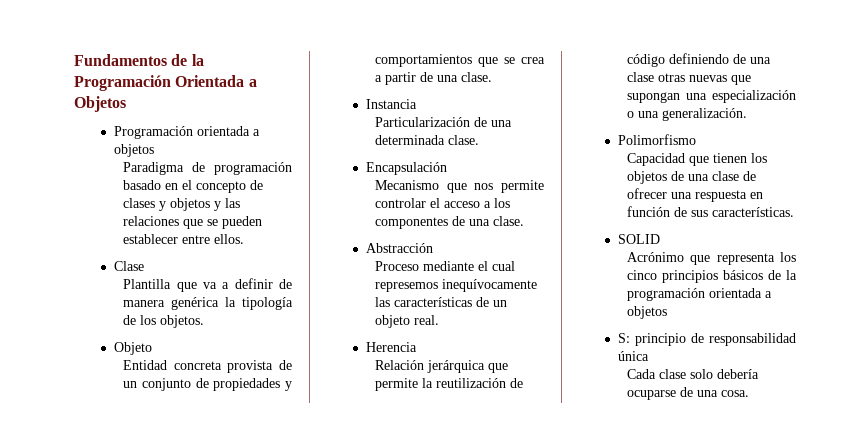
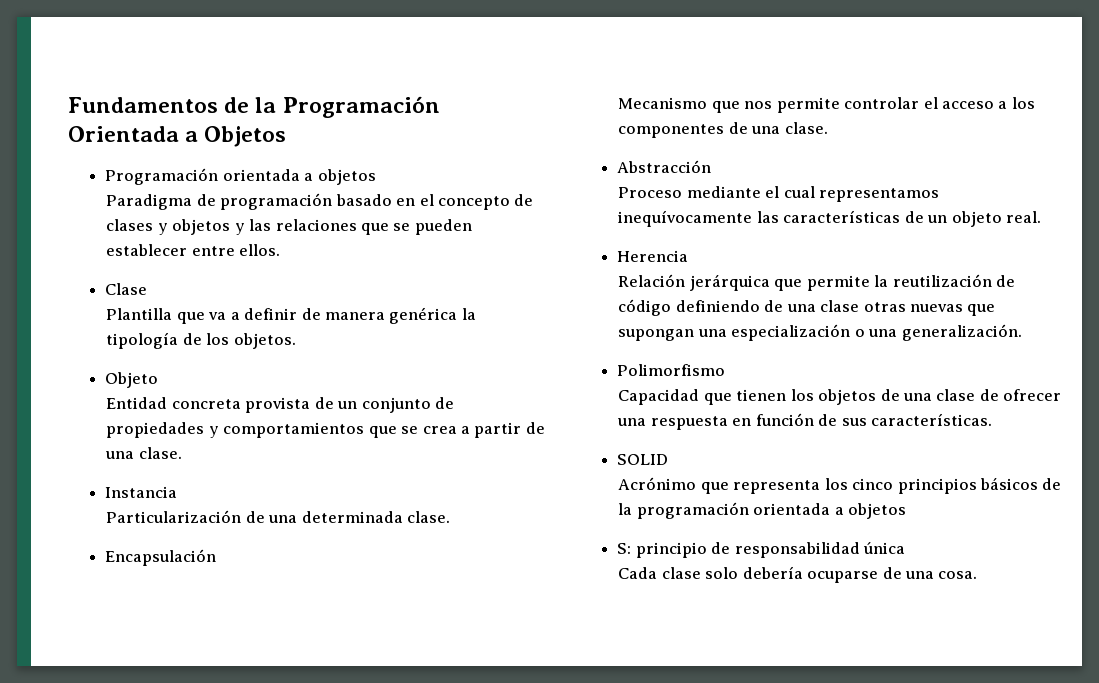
[375,282,439,292] represemos -> [819,188,940,202] representamos

